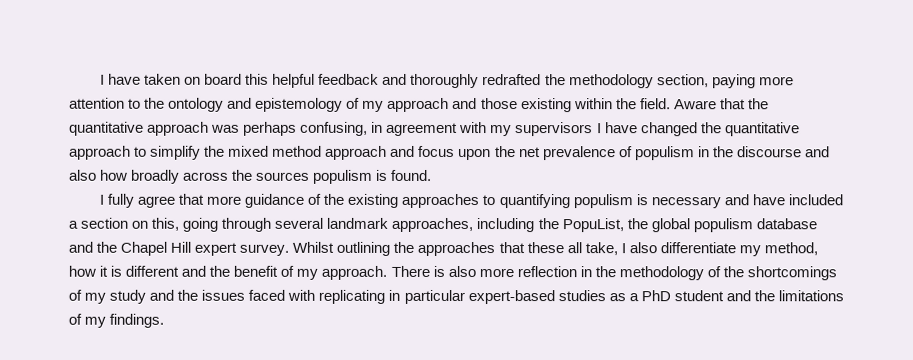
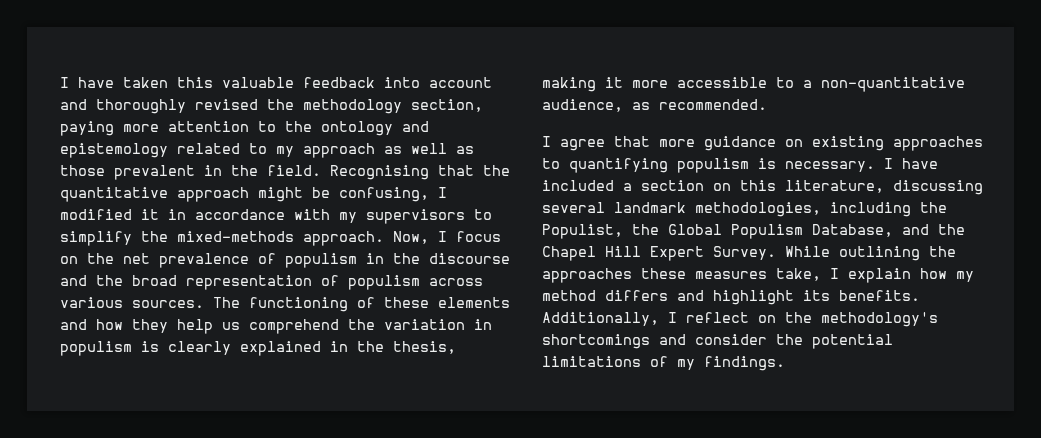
[184,73,380,88] on board this helpful feedback -> [177,77,492,88] this valuable feedback into account
[482,74,542,86] redrafted -> [195,99,258,110] revised
[346,97,613,113] of my approach and those existing within -> [177,143,474,158] [60,165,222,180] related to my approach as well as those prevalent in
[673,99,717,110] Aware -> [330,165,429,180] Recognising
[211,121,800,137] [69,145,492,161] was perhaps confusing, in agreement with my supervisors I have changed the quantitative approach to simplify the mixed method approach and focus upon -> [258,187,447,202] [60,209,492,224] [60,231,501,246] [60,256,78,264] might be confusing, I modified it in accordance with my supervisors to simplify the mixed-methods approach. Now, I focus on
[68,169,433,184] [98,193,135,208] also how broadly across the sources populism is found. // I fully -> [96,275,483,290] [60,297,510,312] [60,319,492,334] [60,341,456,356] [542,77,965,92] [542,99,767,112] [542,136,551,147] the broad representation of populism across various sources. The functioning of these elements and how they help us comprehend the variation in populism is clearly explained in the thesis, making it more accessible to a non-quantitative audience, as recommended. // I
[307,193,345,205] of the -> [785,139,803,147] on
[650,194,749,209] necessary and -> [785,158,893,172] necessary. I
[151,217,272,232] this, going through -> [740,180,983,195] this literature, discussing
[391,217,474,233] approaches, -> [695,202,821,217] methodologies,
[561,218,817,233] [68,241,818,257] [68,265,837,281] [68,289,775,305] PopuList, the global populism database and the Chapel Hill expert survey. Whilst outlining the approaches that these all take, I also differentiate my method, how it is different and the benefit of my approach. There is also more reflection in the methodology of the shortcomings of my study and the issues faced with replicating in particular expert-based studies as a PhD student and the -> [542,224,965,239] [542,246,956,261] [542,268,974,283] [542,290,920,305] [542,312,938,327] [542,334,893,349] Populist, the Global Populism Database, and the Chapel Hill Expert Survey. While outlining the approaches these measures take, I explain how my method differs and highlight its benefits. Additionally, I reflect on the methodology's shortcomings and consider the potential

